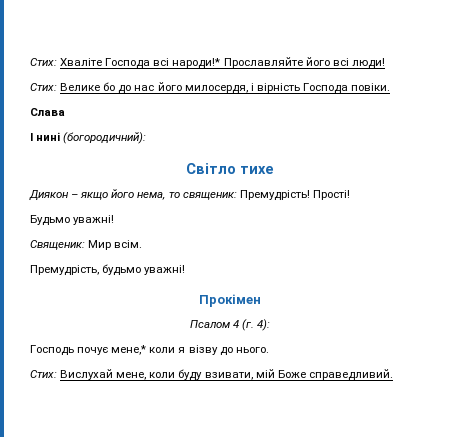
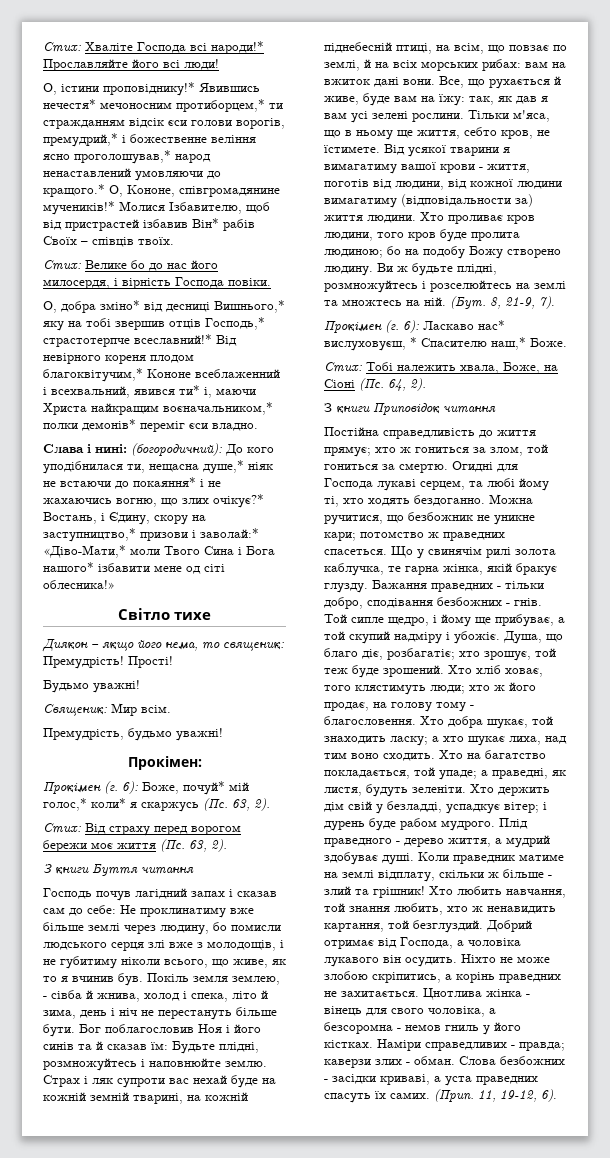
(385, 63) none -> [43,82,260,96] [43,99,283,112] [43,118,285,129] [43,133,256,147] [43,150,211,164] [43,168,221,181] [43,184,280,197] [43,201,270,215] [43,218,255,231] [43,236,174,247] // О, істини проповіднику!* Явившись нечестя* мечоносним протиборцем,* ти стражданням відсік єси голови ворогів, премудрий,* і божественне веління ясно проголошував,* народ ненаставлений умовляючи до кращого.* О, Кононе, співгромадянине мучеників!* Молися Ізбавителю, щоб від пристрастей ізбавив Він* рабів Своїх – співців твоїх.
(391, 87) none -> [43,300,285,313] [43,317,265,331] [43,334,237,347] [43,353,194,364] [43,368,280,382] [43,385,256,398] [43,402,273,415] [43,419,258,432] // О, добра зміно* від десниці Вишнього,* яку на тобі звершив отців Господь,* страстотерпче всеславний!* Від невірного кореня плодом благоквітучим,* Кононе всеблаженний і всехвальний, явився ти* і, маючи Христа найкращим воєначальником,* полки демонів* переміг єси владно.
[30,132,61,141] // І нині -> [87,444,127,453] і нині:
(147, 138) none -> [225,444,274,456] [43,460,273,474] [43,477,221,489] [43,494,264,508] [43,512,206,525] [43,528,259,542] [43,545,275,558] [43,562,225,574] [43,580,115,589] До кого уподібнилася ти, нещасна душе,* ніяк не встаючи до покаяння* і не жахаючись вогню, що злих очікує?* Востань, і Єдину, скору на заступництво,* призови і заволай:* «Діво-Мати,* моли Твого Сина і Бога нашого* ізбавити мене од сіті облесника!»
[199,294,261,307] [189,319,271,331] [30,345,269,356] [30,369,393,381] // Прокімен // Псалом 4 (г. 4): // Господь почує мене,* коли я візву до нього. // Стих: Вислухай мене, коли буду взивати, мій Боже справедливий. -> [127,756,202,770] [43,781,249,795] [43,798,270,812] [43,823,241,836] [43,839,227,852] [43,864,194,876] [43,888,277,901] [43,905,254,918] [43,922,281,935] [43,940,284,951] [43,956,286,969] [43,973,280,986] [43,990,268,1002] [43,1007,277,1020] [43,1024,261,1037] [43,1041,259,1054] [43,1058,267,1071] [43,1075,276,1088] [43,1092,248,1104] [324,42,567,54] [324,59,566,71] [324,76,561,89] [324,93,548,106] [324,110,550,123] [324,127,550,140] [323,144,510,157] [324,162,530,174] [324,179,562,190] [324,194,533,208] [324,212,535,224] [324,229,520,242] [324,246,561,259] [324,263,497,276] [324,280,566,293] [324,296,555,309] [324,320,505,333] [324,337,567,351] [324,362,558,374] [324,378,426,391] [324,403,496,415] [324,427,536,439] [324,444,548,457] [324,461,518,473] [324,478,549,491] [324,494,533,507] [324,512,535,525] [324,531,505,541] [324,546,556,559] [324,563,557,576] [324,580,544,593] [324,597,542,609] [324,614,565,627] [324,631,563,644] [324,648,556,661] [324,665,543,678] [324,682,536,695] [324,701,474,712] [324,716,553,729] [324,736,567,746] [324,750,546,761] [324,767,566,780] [324,784,550,797] [324,801,547,814] [324,818,528,831] [324,835,550,848] [324,852,564,865] [324,869,552,882] [324,886,566,898] [324,903,556,915] [324,920,532,933] [324,937,521,949] [324,954,550,967] [324,971,561,983] [324,988,530,1000] [324,1006,496,1017] [324,1022,521,1035] [324,1039,565,1051] [324,1056,565,1068] [324,1074,538,1086] [324,1089,557,1103] // Прокімен: // Прокімен (г. 6): Боже, почуй* мій голос,* коли* я скаржусь (Пс. 63, 2). // Стих: Від страху перед ворогом бережи моє життя (Пс. 63, 2). // З книги Буття читання // Господь почув лагідний запах і сказав сам до себе: Не проклинатиму вже більше землі через людину, бо помисли людського серця злі вже з молодощів, і не губитиму ніколи всього, що живе, як то я вчинив був. Покіль земля землею, - сівба й жнива, холод і спека, літо й зима, день і ніч не перестануть більше бути. Бог поблагословив Ноя і його синів та й сказав їм: Будьте плідні, розмножуйтесь і наповнюйте землю. Страх і ляк супроти вас нехай буде на кожній земній тварині, на кожній піднебесній птиці, на всім, що повзає по землі, й на всіх морських рибах: вам на вжиток дані вони. Все, що рухається й живе, буде вам на їжу: так, як дав я вам усі зелені рослини. Тільки м'яса, що в ньому ще життя, себто кров, не їстимете. Від усякої тварини я вимагатиму вашої крови - життя, поготів від людини, від кожної людини вимагатиму (відповідальности за) життя людини. Хто проливає кров людини, того кров буде пролита людиною; бо на подобу Божу створено людину. Ви ж будьте плідні, розмножуйтесь і розселюйтесь на землі та множтесь на ній. (Бут. 8, 21-9, 7). // Прокімен (г. 6): Ласкаво нас* вислуховуєш, * Спасителю наш,* Боже. // Стих: Тобі належить хвала, Боже, на Сіоні (Пс. 64, 2). // З книги Приповідок читання // Постійна справедливість до життя прямує; хто ж гониться за злом, той гониться за смертю. Огидні для Господа лукаві серцем, та любі йому ті, хто ходять бездоганно. Можна ручитися, що безбожник не уникне кари; потомство ж праведних спасеться. Що у свинячім рилі золота каблучка, те гарна жінка, якій бракує глузду. Бажання праведних - тільки добро, сподівання безбожних - гнів. Той сипле щедро, і йому ще прибуває, а той скупий надміру і убожіє. Душа, що благо діє, розбагатіє; хто зрошує, той теж буде зрошений. Хто хліб ховає, того клястимуть люди; хто ж його продає, на голову тому - благословення. Хто добра шукає, той знаходить ласку; а хто шукає лиха, над тим воно сходить. Хто на багатство покладається, той упаде; а праведні, як листя, будуть зеленіти. Хто держить дім свій у безладді, успадкує вітер; і дурень буде рабом мудрого. Плід праведного - дерево життя, а мудрий здобуває душі. Коли праведник матиме на землі відплату, скільки ж більше - злий та грішник! Хто любить навчання, той знання любить, хто ж ненавидить картання, той безглуздий. Добрий отримає від Господа, а чоловіка лукавого він осудить. Ніхто не може злобою скріпитись, а корінь праведних не захитається. Цнотлива жінка - вінець для свого чоловіка, а безсоромна - немов гниль у його кістках. Наміри справедливих - правда; каверзи злих - обман. Слова безбожних - засідки криваві, а уста праведних спасуть їх самих. (Прип. 11, 19-12, 6).

